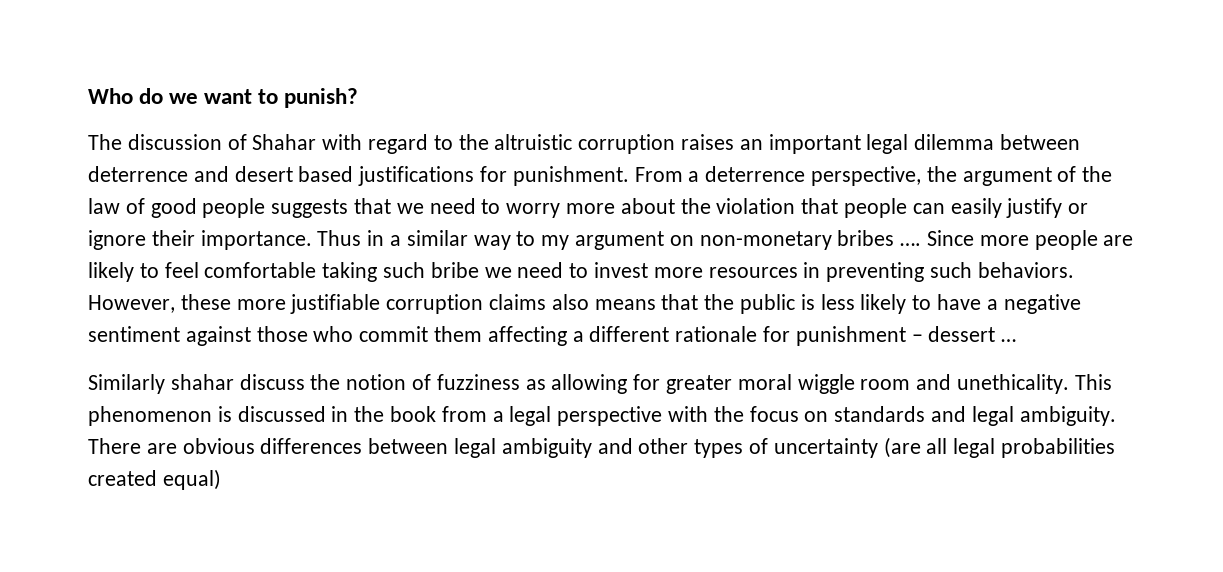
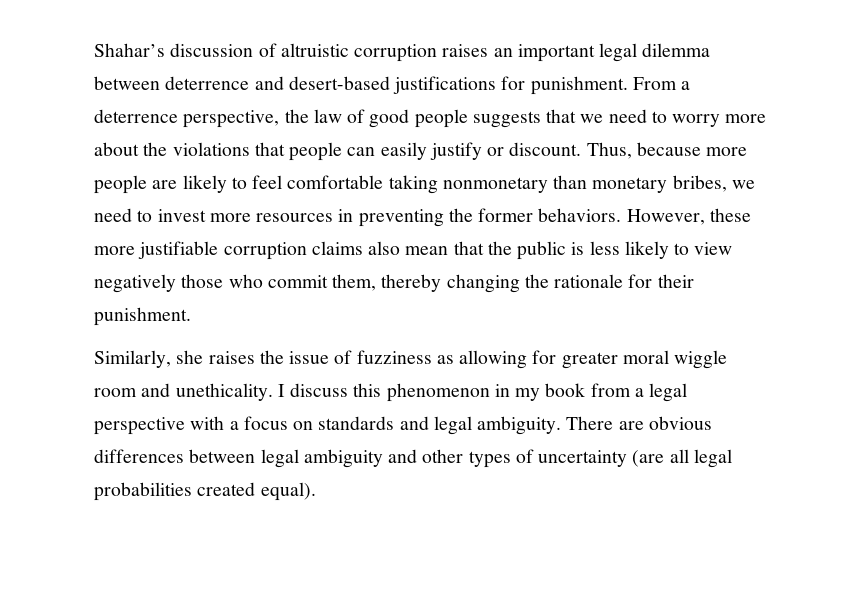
[88,88,359,108] [88,134,489,154] Who do we want to punish? // The discussion of Shahar with regard to the -> [94,43,277,57] Shahar’s discussion of
[234,166,354,182] desert based -> [288,76,390,90] desert-based
[962,166,1113,186] argument of the -> (309, 116) none
[716,198,796,214] violation -> [172,142,250,156] violations
[88,230,975,250] ignore their importance. Thus in a similar way to my argument on non-monetary bribes …. Since -> [509,142,701,159] discount. Thus, because
[383,262,479,278] such bribe -> [442,175,727,193] nonmonetary than monetary bribes,
[930,262,973,278] such -> [448,208,534,222] the former
[594,299,656,310] means -> [405,246,449,255] mean
[937,294,1081,314] [88,326,1017,346] [88,374,407,394] have a negative sentiment against those who commit them affecting a different rationale for punishment – dessert … // Similarly shahar discuss the notion -> [694,242,733,255] [94,274,694,293] [94,307,191,326] [94,350,330,368] view negatively those who commit them, thereby changing the rationale for their punishment. // Similarly, she raises the issue
[1074,374,1112,390] [88,406,385,426] This phenomenon is discussed in the -> [277,383,541,402] I discuss this phenomenon in my
[713,406,744,422] the -> [229,421,239,430] a
[162,469,221,490] equal) -> [260,482,316,501] equal).

